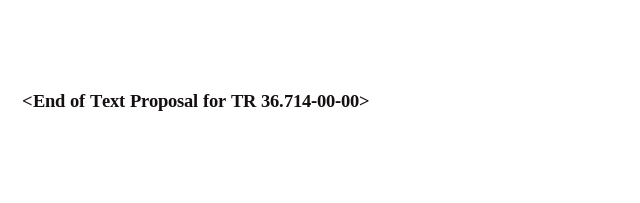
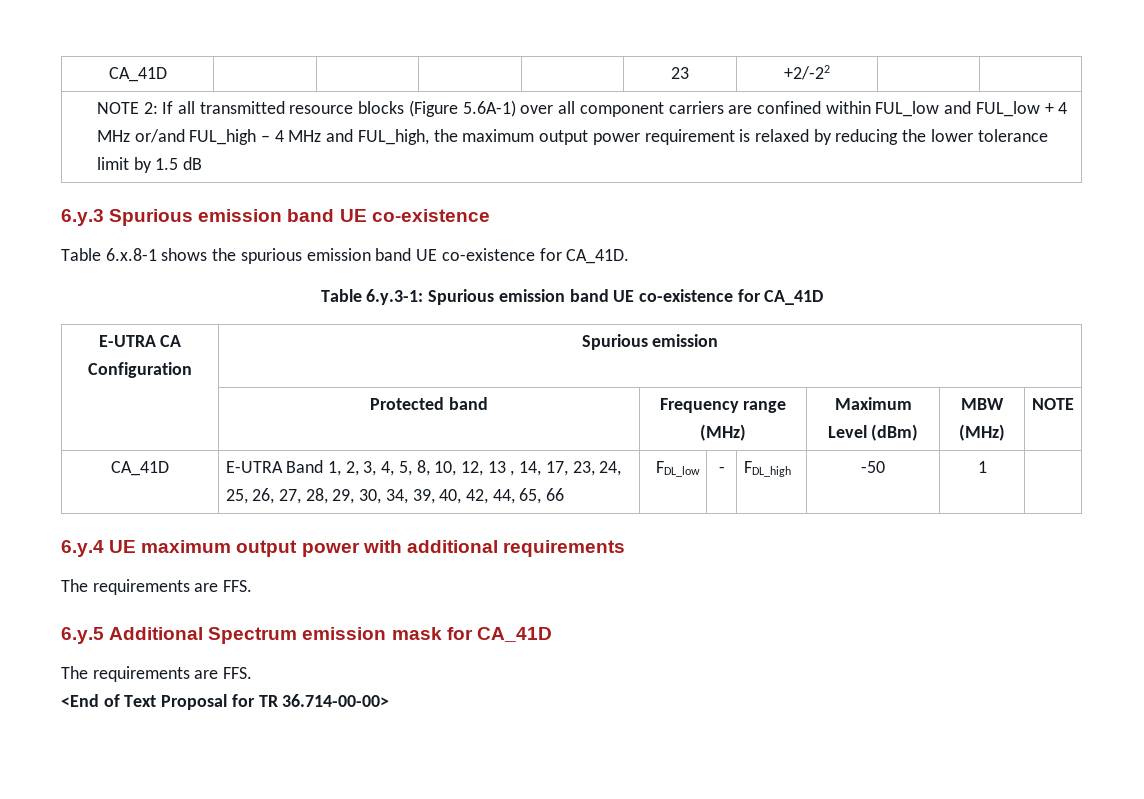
(22, 100) none -> [108,67,167,82] [671,67,689,79] [784,65,830,80] [96,100,1068,117] [96,129,1048,145] [96,157,203,173] [61,209,490,226] [61,248,630,264] [320,289,824,305] [98,335,182,347] [88,362,192,378] [581,334,719,350] [370,397,488,410] [659,398,787,413] [700,424,746,441] [834,397,912,410] [827,424,919,441] [961,398,1004,410] [959,424,1005,441] [1032,398,1074,410] [111,461,169,476] [225,460,622,476] [225,488,565,504] [655,461,700,477] [718,466,725,473] [743,461,791,477] [861,461,885,473] [977,461,987,473] [61,540,625,557] [61,579,253,595] [61,627,552,644] [61,666,253,682] CA_41D | | | | | 23 | +2/-22 | | // NOTE 2: If all transmitted resource blocks (Figure 5.6A-1) over all component carriers are confined within FUL_low and FUL_low + 4 MHz or/and FUL_high – 4 MHz and FUL_high, the maximum output power requirement is relaxed by reducing the lower tolerance limit by 1.5 dB // 6.y.3 Spurious emission band UE co-existence // Table 6.x.8-1 shows the spurious emission band UE co-existence for CA_41D. // Table 6.y.3-1: Spurious emission band UE co-existence for CA_41D // E-UTRA CA Configuration | Spurious emission // | Protected band | Frequency range (MHz) | Maximum Level (dBm) | MBW (MHz) | NOTE // CA_41D | E-UTRA Band 1, 2, 3, 4, 5, 8, 10, 12, 13 , 14, 17, 23, 24, 25, 26, 27, 28, 29, 30, 34, 39, 40, 42, 44, 65, 66 | FDL_low | - | FDL_high | -50 | 1 | // 6.y.4 UE maximum output power with additional requirements // The requirements are FFS. // 6.y.5 Additional Spectrum emission mask for CA_41D // The requirements are FFS. //

